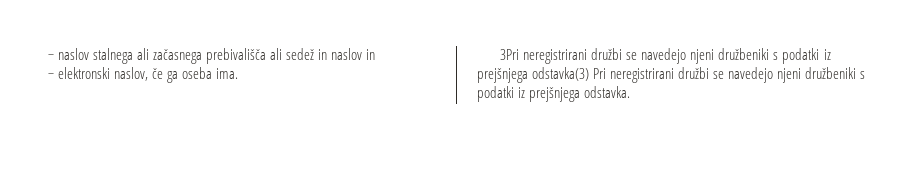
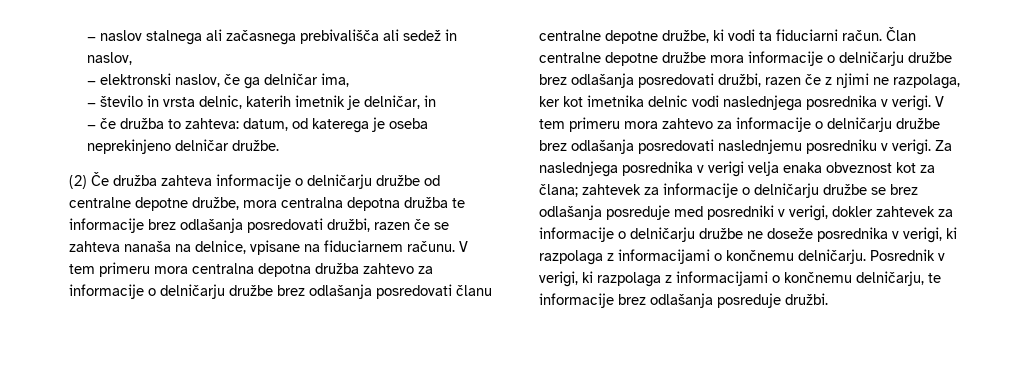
[331,48,376,60] naslov in -> [86,52,132,65] naslov,
[181,67,238,79] [500,48,831,64] [477,67,866,83] [477,86,631,102] oseba ima. // 3Pri neregistrirani družbi se navedejo njeni družbeniki s podatki iz prejšnjega odstavka(3) Pri neregistrirani družbi se navedejo njeni družbeniki s podatki iz prejšnjega odstavka. -> [263,73,349,87] [86,95,436,110] [86,117,428,133] [86,139,279,154] [69,172,440,189] [69,197,465,211] [69,218,449,233] [69,240,468,255] [69,262,433,277] [69,284,492,299] [539,27,916,44] [539,51,952,66] [539,73,960,89] [539,95,944,111] [539,117,940,132] [539,139,952,155] [539,161,935,177] [539,183,918,198] [539,205,953,221] [539,227,957,243] [539,249,945,265] [539,271,941,287] [539,293,828,308] delničar ima, // − število in vrsta delnic, katerih imetnik je delničar, in // − če družba to zahteva: datum, od katerega je oseba neprekinjeno delničar družbe. // (2) Če družba zahteva informacije o delničarju družbe od centralne depotne družbe, mora centralna depotna družba te informacije brez odlašanja posredovati družbi, razen če se zahteva nanaša na delnice, vpisane na fiduciarnem računu. V tem primeru mora centralna depotna družba zahtevo za informacije o delničarju družbe brez odlašanja posredovati članu centralne depotne družbe, ki vodi ta fiduciarni račun. Član centralne depotne družbe mora informacije o delničarju družbe brez odlašanja posredovati družbi, razen če z njimi ne razpolaga, ker kot imetnika delnic vodi naslednjega posrednika v verigi. V tem primeru mora zahtevo za informacije o delničarju družbe brez odlašanja posredovati naslednjemu posredniku v verigi. Za naslednjega posrednika v verigi velja enaka obveznost kot za člana; zahtevek za informacije o delničarju družbe se brez odlašanja posreduje med posredniki v verigi, dokler zahtevek za informacije o delničarju družbe ne doseže posrednika v verigi, ki razpolaga z informacijami o končnemu delničarju. Posrednik v verigi, ki razpolaga z informacijami o končnemu delničarju, te informacije brez odlašanja posreduje družbi.

